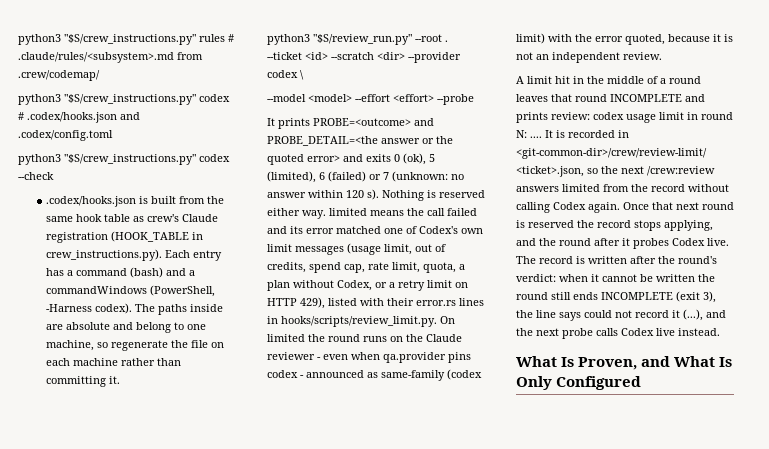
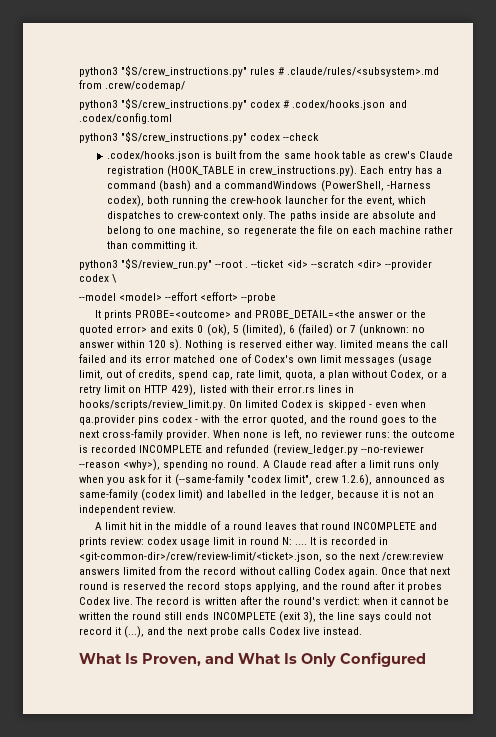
[95,303,133,314] codex). -> [107,195,427,207] [107,211,267,221] codex), both running the crew-hook launcher for the event, which dispatches to crew-context only.
[308,334,462,342] [267,352,315,360] the round runs on the Claude reviewer -> [281,400,366,410] Codex is skipped
(304, 376) none -> [201,415,438,425] [79,429,456,440] [79,444,424,456] [79,459,440,471] [79,474,372,486] with the error quoted, and the round goes to the next cross-family provider. When none is left, no reviewer runs: the outcome is recorded INCOMPLETE and refunded (review_ledger.py --no-reviewer --reason <why>), spending no round. A Claude read after a limit runs only when you ask for it (--same-family "codex limit", crew 1.2.6),
[548,34,665,45] with the error quoted, -> [206,490,334,500] and labelled in the ledger,

